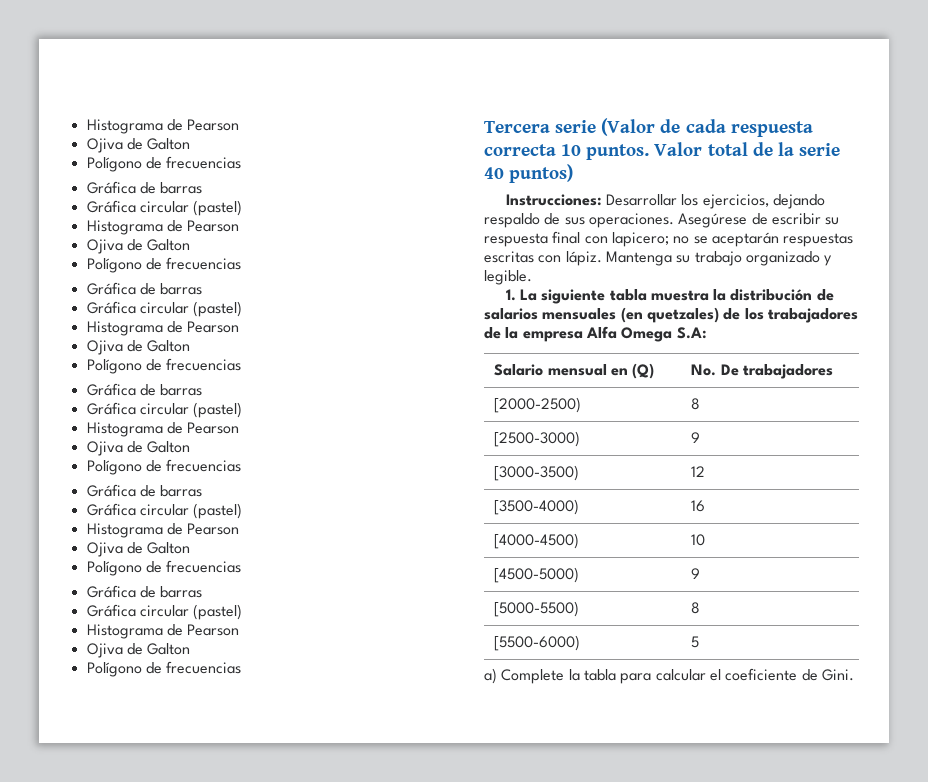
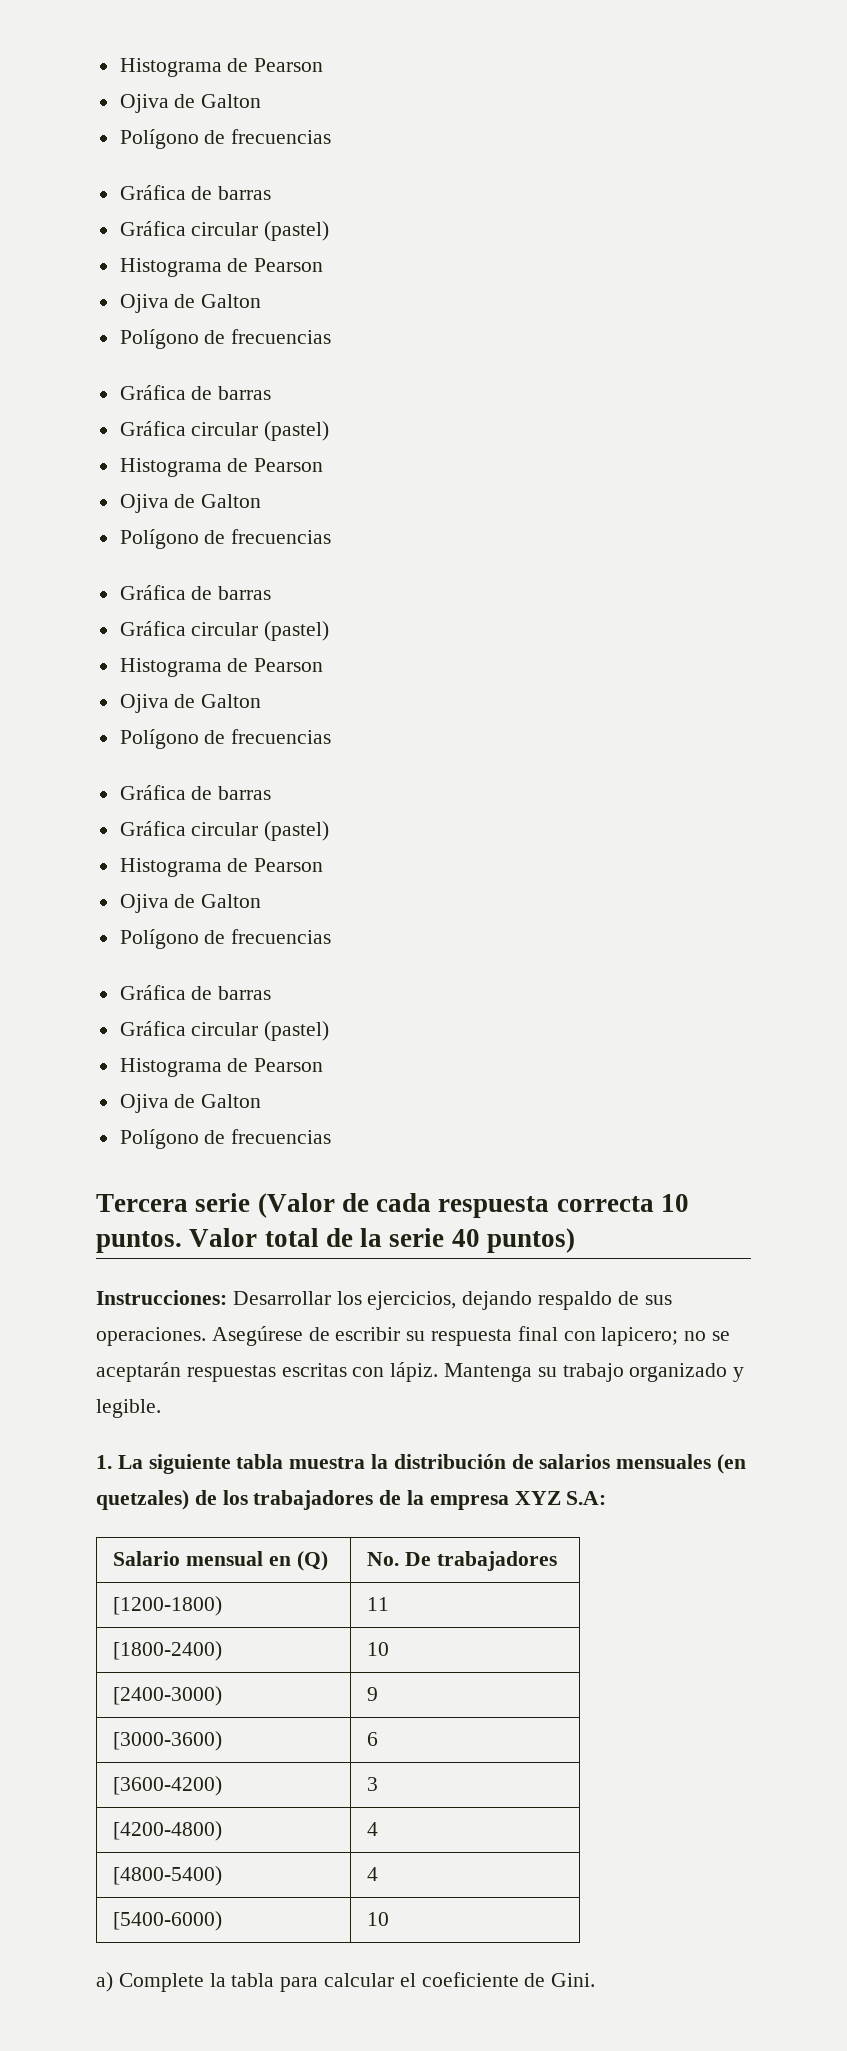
[585,326,673,342] Alfa Omega -> [514,1491,561,1505] XYZ
[494,397,582,413] [691,398,701,410] [494,431,581,447] [691,432,701,443] [494,465,580,481] [691,466,706,477] [494,499,580,515] [691,500,706,512] [494,533,580,549] [691,534,706,546] [494,567,580,583] [691,568,701,579] [494,601,580,617] [691,602,701,614] [494,635,581,651] [691,636,700,648] [2000-2500) | 8 // [2500-3000) | 9 // [3000-3500) | 12 // [3500-4000) | 16 // [4000-4500) | 10 // [4500-5000) | 9 // [5000-5500) | 8 // [5500-6000) | 5 -> [113,1596,223,1616] [367,1597,390,1611] [113,1641,223,1661] [367,1642,390,1656] [113,1686,223,1706] [367,1687,379,1701] [113,1731,223,1751] [367,1732,379,1746] [113,1776,223,1796] [367,1777,379,1791] [113,1821,223,1841] [367,1822,379,1836] [113,1866,223,1886] [367,1867,379,1881] [113,1911,223,1931] [367,1912,390,1926] [1200-1800) | 11 // [1800-2400) | 10 // [2400-3000) | 9 // [3000-3600) | 6 // [3600-4200) | 3 // [4200-4800) | 4 // [4800-5400) | 4 // [5400-6000) | 10

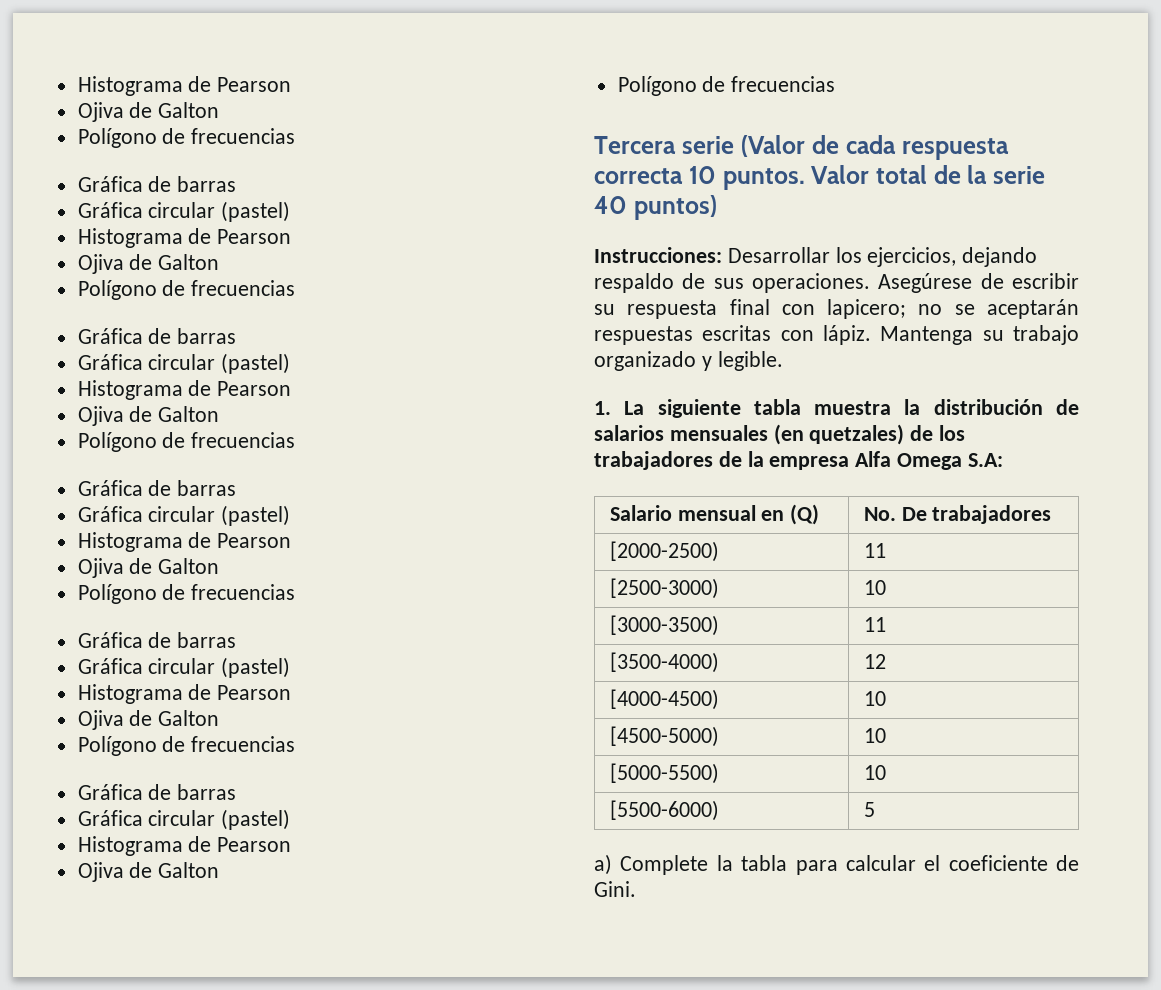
[514,1491,561,1505] XYZ -> [855,451,963,470] Alfa Omega
[113,1596,223,1616] [367,1597,390,1611] [113,1641,223,1661] [367,1642,390,1656] [113,1686,223,1706] [367,1687,379,1701] [113,1731,223,1751] [367,1732,379,1746] [113,1776,223,1796] [367,1777,379,1791] [113,1821,223,1841] [367,1822,379,1836] [113,1866,223,1886] [367,1867,379,1881] [113,1911,223,1931] [367,1912,390,1926] [1200-1800) | 11 // [1800-2400) | 10 // [2400-3000) | 9 // [3000-3600) | 6 // [3600-4200) | 3 // [4200-4800) | 4 // [4800-5400) | 4 // [5400-6000) | 10 -> [609,541,719,562] [863,543,886,558] [609,578,719,599] [863,580,886,595] [609,615,719,636] [863,617,886,632] [609,652,719,673] [863,654,886,669] [609,689,719,710] [863,691,886,706] [609,726,719,747] [863,728,886,743] [609,763,719,784] [863,765,886,780] [609,800,719,821] [863,802,875,817] [2000-2500) | 11 // [2500-3000) | 10 // [3000-3500) | 11 // [3500-4000) | 12 // [4000-4500) | 10 // [4500-5000) | 10 // [5000-5500) | 10 // [5500-6000) | 5

